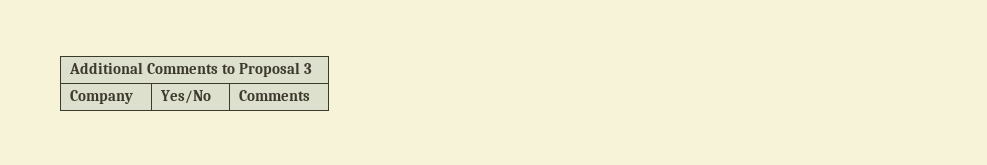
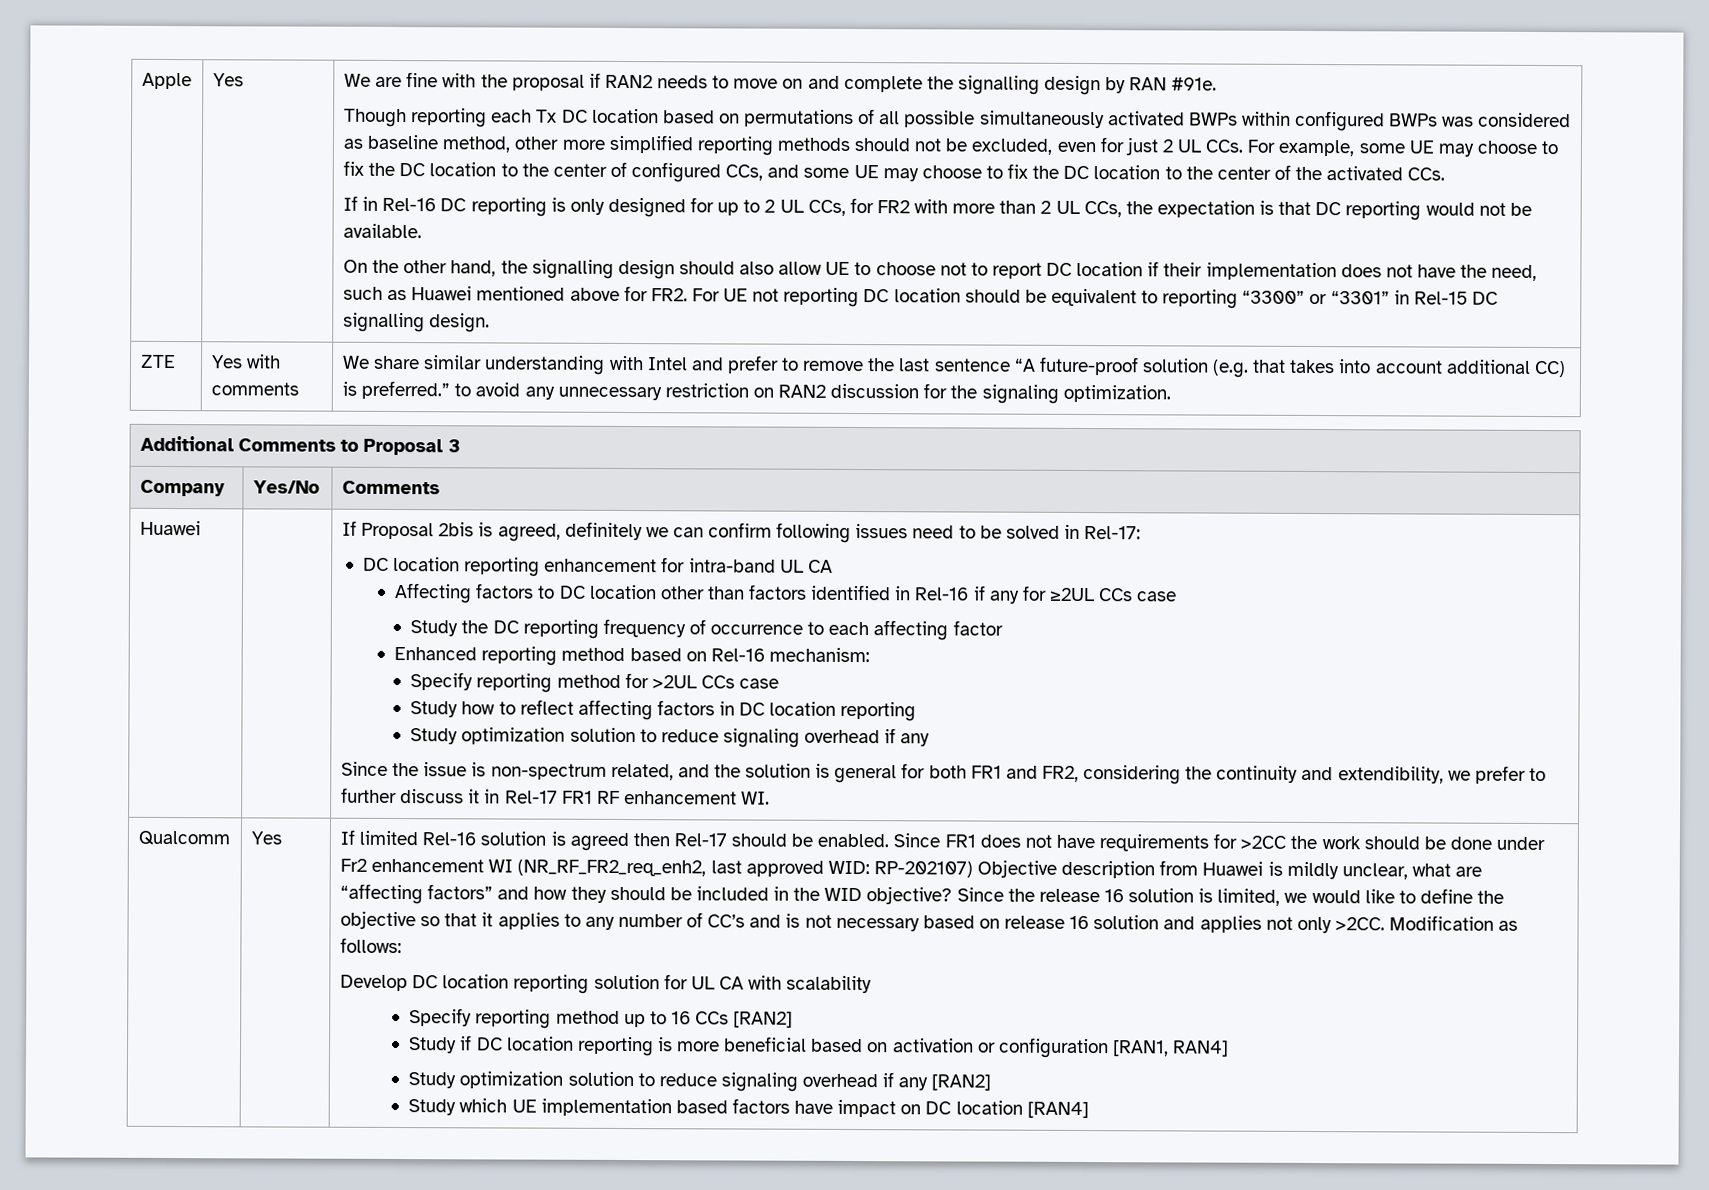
(69, 68) none -> [141,72,192,90] [212,73,244,87] [343,72,1218,96] [343,108,1572,132] [342,134,1559,157] [342,160,1446,183] [342,195,1532,221] [342,223,422,239] [342,259,1538,281] [342,285,1498,309] [342,312,491,333] [139,354,176,369] [210,354,282,369] [210,382,299,396] [341,355,1566,378] [341,380,1171,404] Apple | Yes | We are fine with the proposal if RAN2 needs to move on and complete the signalling design by RAN #91e. // Though reporting each Tx DC location based on permutations of all possible simultaneously activated BWPs within configured BWPs was considered as baseline method, other more simplified reporting methods should not be excluded, even for just 2 UL CCs. For example, some UE may choose to fix the DC location to the center of configured CCs, and some UE may choose to fix the DC location to the center of the activated CCs. // If in Rel-16 DC reporting is only designed for up to 2 UL CCs, for FR2 with more than 2 UL CCs, the expectation is that DC reporting would not be available. // On the other hand, the signalling design should also allow UE to choose not to report DC location if their implementation does not have the need, such as Huawei mentioned above for FR2. For UE not reporting DC location should be equivalent to reporting “3300” or “3301” in Rel-15 DC signalling design. // ZTE | Yes with comments | We share similar understanding with Intel and prefer to remove the last sentence “A future-proof solution (e.g. that takes into account additional CC) is preferred.” to avoid any unnecessary restriction on RAN2 discussion for the signaling optimization. //
(311, 95) none -> [139,520,201,536] [341,520,1142,543] [362,556,833,577] [394,582,1178,604] [410,618,1003,641] [394,646,870,666] [410,672,780,693] [410,699,917,722] [410,727,931,748] [340,761,1546,785] [340,787,771,805] [137,830,230,846] [250,831,282,845] [339,829,1546,852] [339,858,1483,880] [339,883,1505,906] [339,910,1519,934] [339,937,402,954] [339,974,873,994] [409,1008,794,1029] [408,1035,1230,1059] [408,1071,992,1092] [408,1098,1089,1119] // Huawei | | If Proposal 2bis is agreed, definitely we can confirm following issues need to be solved in Rel-17: // DC location reporting enhancement for intra-band UL CA // Affecting factors to DC location other than factors identified in Rel-16 if any for ≥2UL CCs case // Study the DC reporting frequency of occurrence to each affecting factor // Enhanced reporting method based on Rel-16 mechanism: // Specify reporting method for >2UL CCs case // Study how to reflect affecting factors in DC location reporting // Study optimization solution to reduce signaling overhead if any // Since the issue is non-spectrum related, and the solution is general for both FR1 and FR2, considering the continuity and extendibility, we prefer to further discuss it in Rel-17 FR1 RF enhancement WI. // Qualcomm | Yes | If limited Rel-16 solution is agreed then Rel-17 should be enabled. Since FR1 does not have requirements for >2CC the work should be done under Fr2 enhancement WI (NR_RF_FR2_req_enh2, last approved WID: RP-202107) Objective description from Huawei is mildly unclear, what are “affecting factors” and how they should be included in the WID objective? Since the release 16 solution is limited, we would like to define the objective so that it applies to any number of CC’s and is not necessary based on release 16 solution and applies not only >2CC. Modification as follows: // Develop DC location reporting solution for UL CA with scalability // Specify reporting method up to 16 CCs [RAN2] // Study if DC location reporting is more beneficial based on activation or configuration [RAN1, RAN4] // Study optimization solution to reduce signaling overhead if any [RAN2] // Study which UE implementation based factors have impact on DC location [RAN4]

